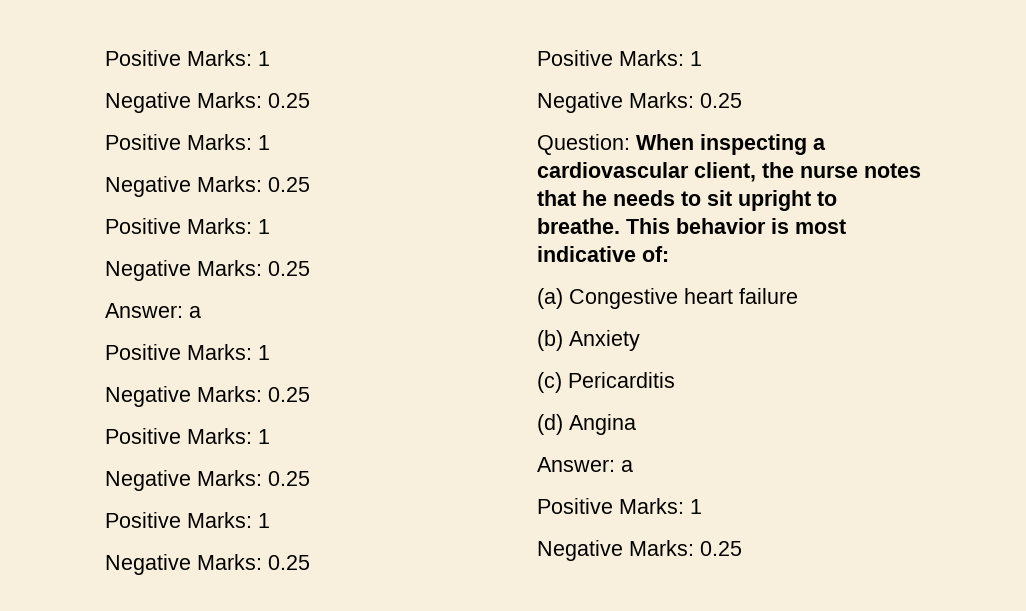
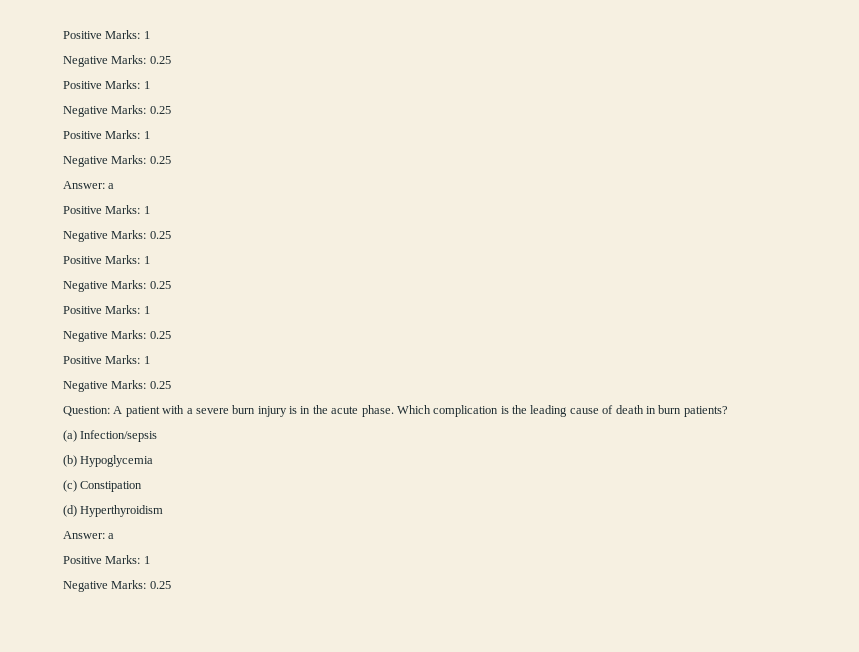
[636,134,826,155] [537,162,921,182] [537,190,837,211] [537,218,846,234] [537,246,669,262] [537,288,798,309] When inspecting a cardiovascular client, the nurse notes that he needs to sit upright to breathe. This behavior is most indicative of: // (a) Congestive heart failure -> [113,405,728,417] [63,430,158,442] A patient with a severe burn injury is in the acute phase. Which complication is the leading cause of death in burn patients? // (a) Infection/sepsis
[569,330,640,351] Anxiety -> [80,455,154,467] Hypoglycemia
[568,372,675,388] Pericarditis -> [80,481,143,492] Constipation
[569,414,636,435] Angina -> [80,505,164,517] Hyperthyroidism

